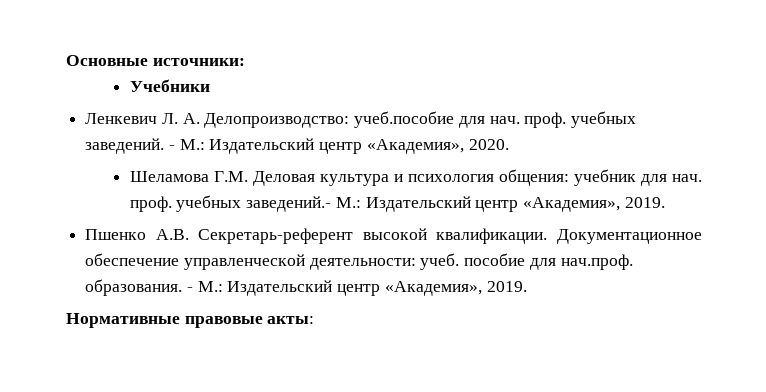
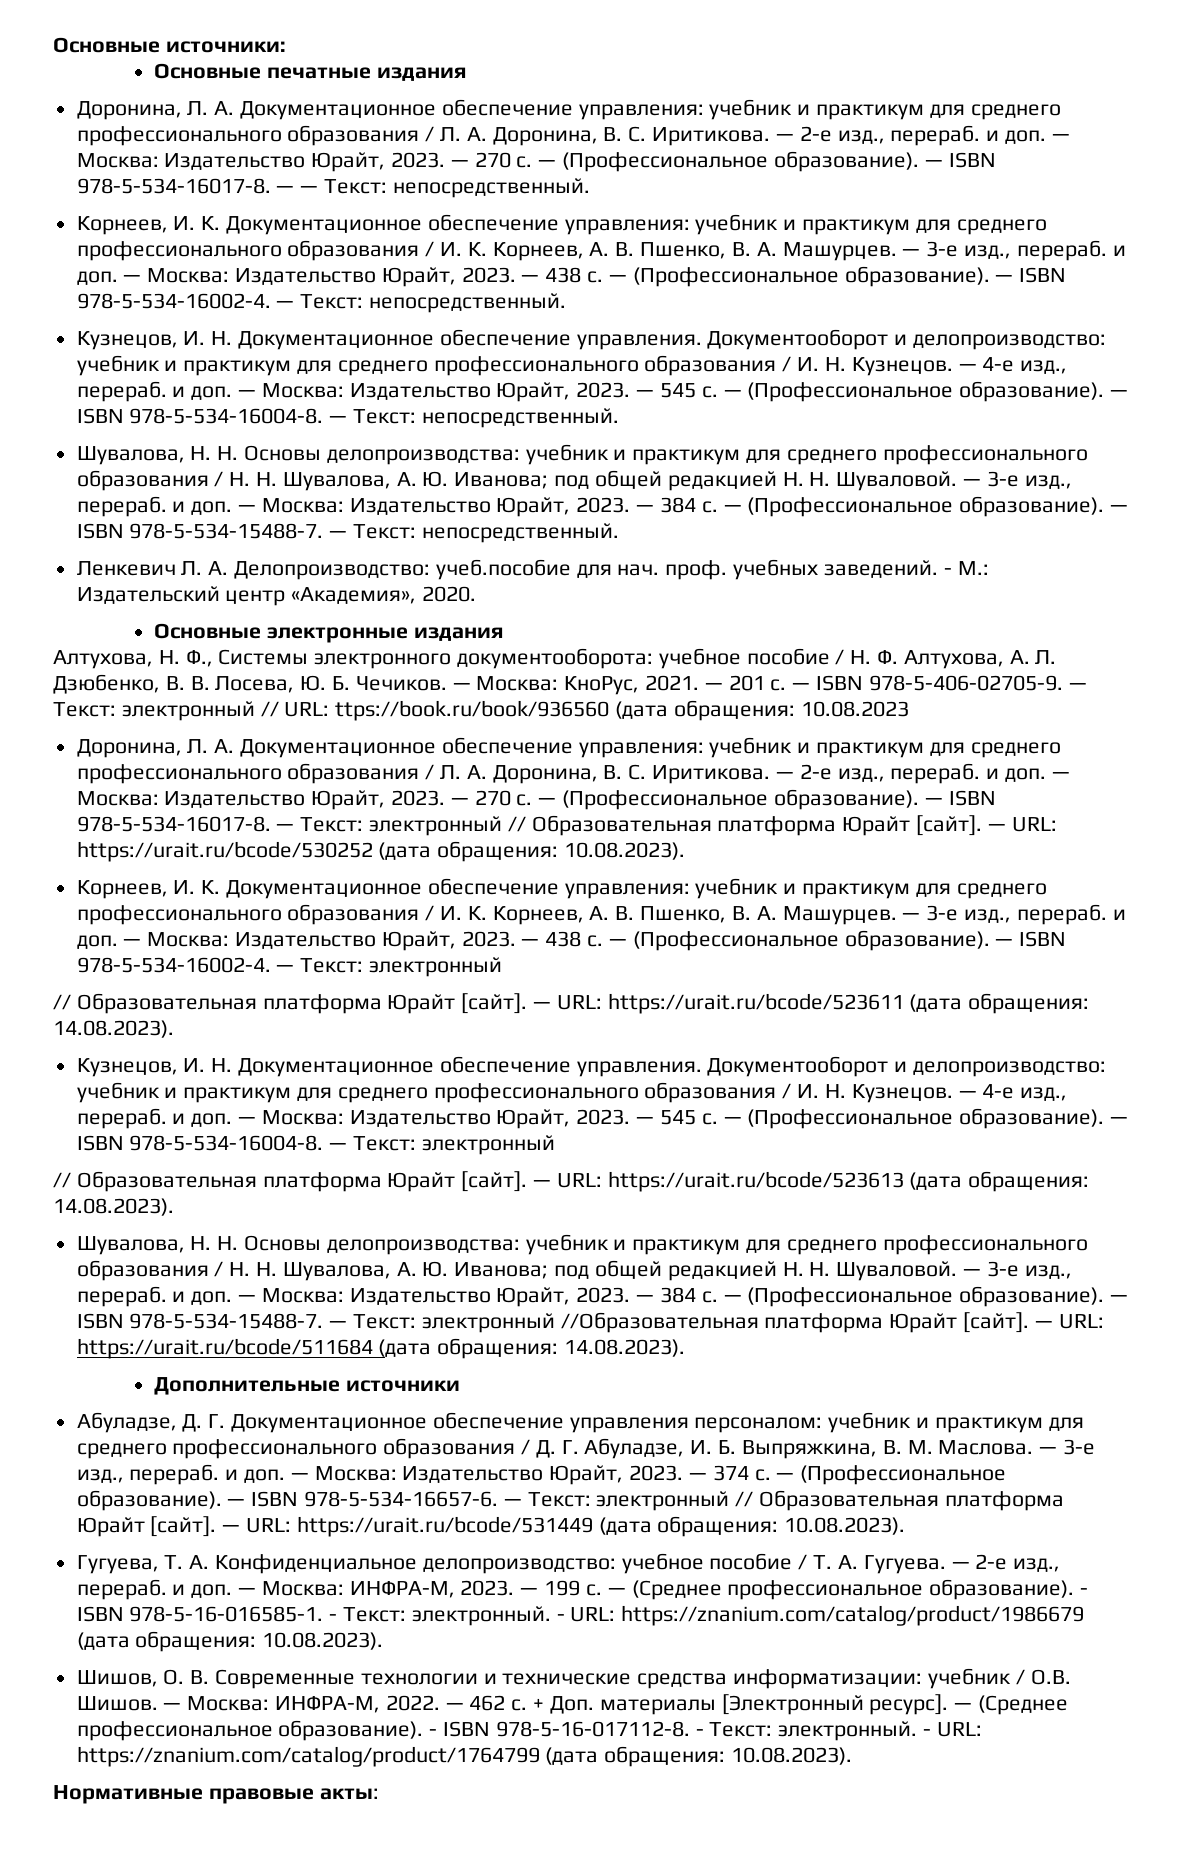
[129,79,210,92] Учебники -> [154,63,467,81] [76,99,1061,120] [76,125,1070,146] [76,151,996,172] [76,178,590,198] [76,214,1047,235] [76,240,1126,261] [76,266,1067,287] [76,293,567,313] [76,329,1107,350] [76,355,1068,376] [76,381,1128,402] [76,408,619,428] [76,444,1088,465] [76,470,1072,491] [76,496,1128,517] [76,523,619,543] Основные печатные издания // Доронина, Л. А. Документационное обеспечение управления: учебник и практикум для среднего профессионального образования / Л. А. Доронина, В. С. Иритикова. — 2-е изд., перераб. и доп. — Москва: Издательство Юрайт, 2023. — 270 с. — (Профессиональное образование). — ISBN 978-5-534-16017-8. — — Текст: непосредственный. // Корнеев, И. К. Документационное обеспечение управления: учебник и практикум для среднего профессионального образования / И. К. Корнеев, А. В. Пшенко, В. А. Машурцев. — 3-е изд., перераб. и доп. — Москва: Издательство Юрайт, 2023. — 438 с. — (Профессиональное образование). — ISBN 978-5-534-16002-4. — Текст: непосредственный. // Кузнецов, И. Н. Документационное обеспечение управления. Документооборот и делопроизводство: учебник и практикум для среднего профессионального образования / И. Н. Кузнецов. — 4-е изд., перераб. и доп. — Москва: Издательство Юрайт, 2023. — 545 с. — (Профессиональное образование). — ISBN 978-5-534-16004-8. — Текст: непосредственный. // Шувалова, Н. Н. Основы делопроизводства: учебник и практикум для среднего профессионального образования / Н. Н. Шувалова, А. Ю. Иванова; под общей редакцией Н. Н. Шуваловой. — 3-е изд., перераб. и доп. — Москва: Издательство Юрайт, 2023. — 384 с. — (Профессиональное образование). — ISBN 978-5-534-15488-7. — Текст: непосредственный.
[129,169,702,186] [129,195,665,212] [85,228,702,244] [85,253,633,270] [85,279,527,296] Шеламова Г.М. Деловая культура и психология общения: учебник для нач. проф. учебных заведений.- М.: Издательский центр «Академия», 2019. // Пшенко А.В. Секретарь-референт высокой квалификации. Документационное обеспечение управленческой деятельности: учеб. пособие для нач.проф. образования. - М.: Издательский центр «Академия», 2019. -> [154,623,504,643] [53,648,1057,669] [53,674,1087,695] [53,700,909,721] [76,737,1061,758] [76,763,1070,784] [76,789,996,810] [76,815,1057,836] [76,841,686,862] [76,878,1047,899] [76,904,1126,925] [76,930,1067,951] [76,957,503,977] [53,993,1090,1014] [53,1020,174,1038] [76,1056,1107,1077] [76,1082,1068,1103] [76,1108,1128,1129] [76,1135,555,1155] [53,1171,1090,1192] [53,1198,174,1216] [76,1234,1088,1255] [76,1260,1072,1281] [76,1286,1128,1307] [76,1312,1104,1333] [76,1338,686,1359] [154,1377,461,1395] [76,1412,1084,1433] [76,1438,1095,1459] [76,1464,1007,1485] [76,1490,1064,1511] [76,1516,906,1537] [76,1553,1061,1574] [76,1579,1088,1600] [76,1605,1085,1626] [76,1631,384,1652] [76,1668,1071,1689] [76,1694,1068,1715] [76,1720,982,1741] [76,1746,853,1767] Основные электронные издания // Алтухова, Н. Ф., Системы электронного документооборота: учебное пособие / Н. Ф. Алтухова, А. Л. Дзюбенко, В. В. Лосева, Ю. Б. Чечиков. — Москва: КноРус, 2021. — 201 с. — ISBN 978-5-406-02705-9. — Текст: электронный // URL: ttps://book.ru/book/936560 (дата обращения: 10.08.2023 // Доронина, Л. А. Документационное обеспечение управления: учебник и практикум для среднего профессионального образования / Л. А. Доронина, В. С. Иритикова. — 2-е изд., перераб. и доп. — Москва: Издательство Юрайт, 2023. — 270 с. — (Профессиональное образование). — ISBN 978-5-534-16017-8. — Текст: электронный // Образовательная платформа Юрайт [сайт]. — URL: https://urait.ru/bcode/530252 (дата обращения: 10.08.2023). // Корнеев, И. К. Документационное обеспечение управления: учебник и практикум для среднего профессионального образования / И. К. Корнеев, А. В. Пшенко, В. А. Машурцев. — 3-е изд., перераб. и доп. — Москва: Издательство Юрайт, 2023. — 438 с. — (Профессиональное образование). — ISBN 978-5-534-16002-4. — Текст: электронный // // Образовательная платформа Юрайт [сайт]. — URL: https://urait.ru/bcode/523611 (дата обращения: 14.08.2023). // Кузнецов, И. Н. Документационное обеспечение управления. Документооборот и делопроизводство: учебник и практикум для среднего профессионального образования / И. Н. Кузнецов. — 4-е изд., перераб. и доп. — Москва: Издательство Юрайт, 2023. — 545 с. — (Профессиональное образование). — ISBN 978-5-534-16004-8. — Текст: электронный // // Образовательная платформа Юрайт [сайт]. — URL: https://urait.ru/bcode/523613 (дата обращения: 14.08.2023). // Шувалова, Н. Н. Основы делопроизводства: учебник и практикум для среднего профессионального образования / Н. Н. Шувалова, А. Ю. Иванова; под общей редакцией Н. Н. Шуваловой. — 3-е изд., перераб. и доп. — Москва: Издательство Юрайт, 2023. — 384 с. — (Профессиональное образование). — ISBN 978-5-534-15488-7. — Текст: электронный //Образовательная платформа Юрайт [сайт]. — URL: https://urait.ru/bcode/511684 (дата обращения: 14.08.2023). // Дополнительные источники // Абуладзе, Д. Г. Документационное обеспечение управления персоналом: учебник и практикум для среднего профессионального образования / Д. Г. Абуладзе, И. Б. Выпряжкина, В. М. Маслова. — 3-е изд., перераб. и доп. — Москва: Издательство Юрайт, 2023. — 374 с. — (Профессиональное образование). — ISBN 978-5-534-16657-6. — Текст: электронный // Образовательная платформа Юрайт [сайт]. — URL: https://urait.ru/bcode/531449 (дата обращения: 10.08.2023). // Гугуева, Т. А. Конфиденциальное делопроизводство: учебное пособие / Т. А. Гугуева. — 2-е изд., перераб. и доп. — Москва: ИНФРА-М, 2023. — 199 с. — (Среднее профессиональное образование). - ISBN 978-5-16-016585-1. - Текст: электронный. - URL: https://znanium.com/catalog/product/1986679 (дата обращения: 10.08.2023). // Шишов, О. В. Современные технологии и технические средства информатизации: учебник / О.В. Шишов. — Москва: ИНФРА-М, 2022. — 462 с. + Доп. материалы [Электронный ресурс]. — (Среднее профессиональное образование). - ISBN 978-5-16-017112-8. - Текст: электронный. - URL: https://znanium.com/catalog/product/1764799 (дата обращения: 10.08.2023).

